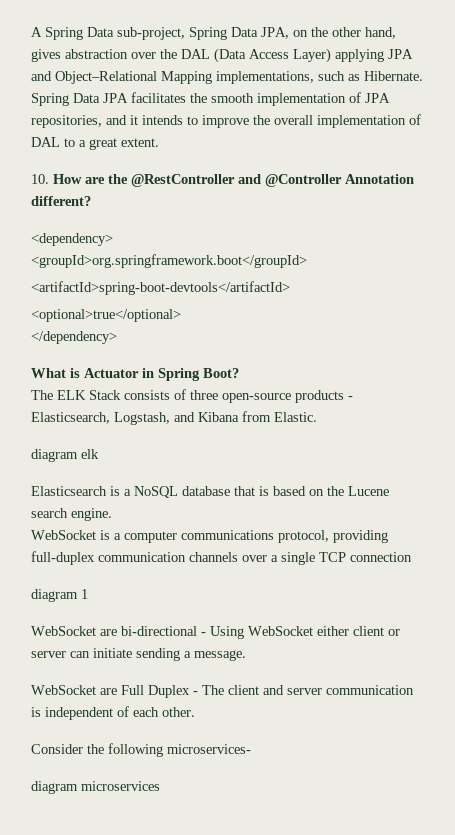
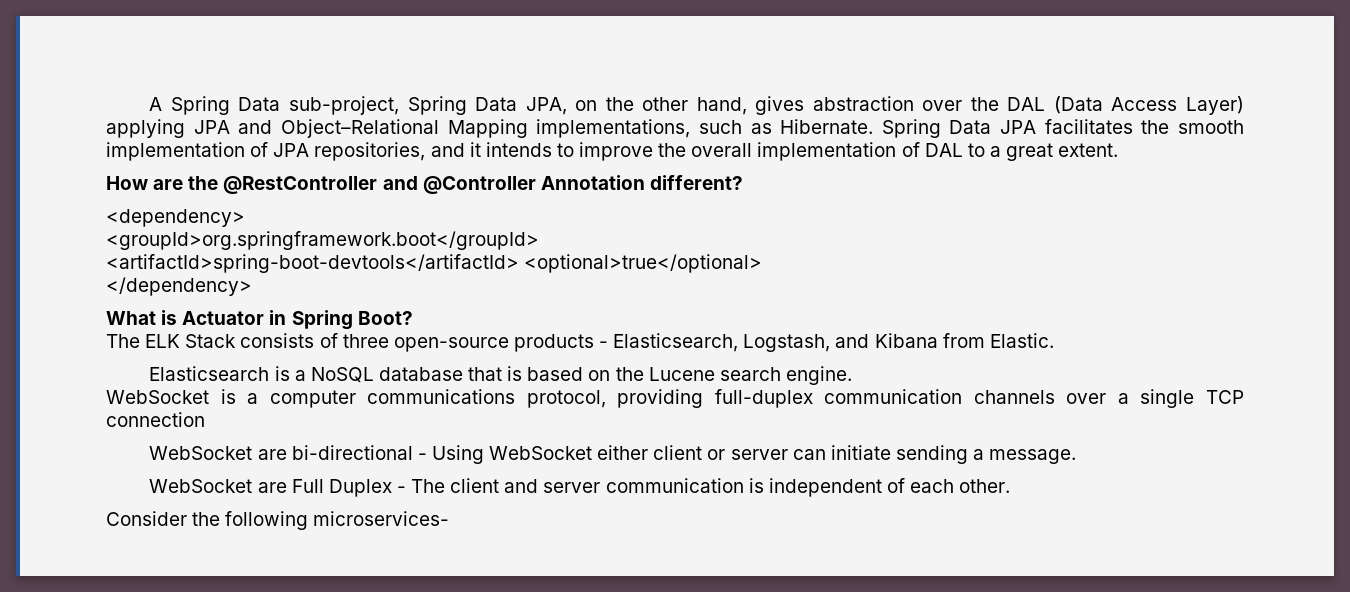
[31,174,49,184] 10. -> (1119, 150) none
(290, 288) // -> (519, 263) none
[31,449,99,462] // diagram elk -> (1054, 340) none
[31,589,88,602] // diagram 1 -> (205, 419) none
[31,781,160,794] // diagram microservices -> (450, 518) none

